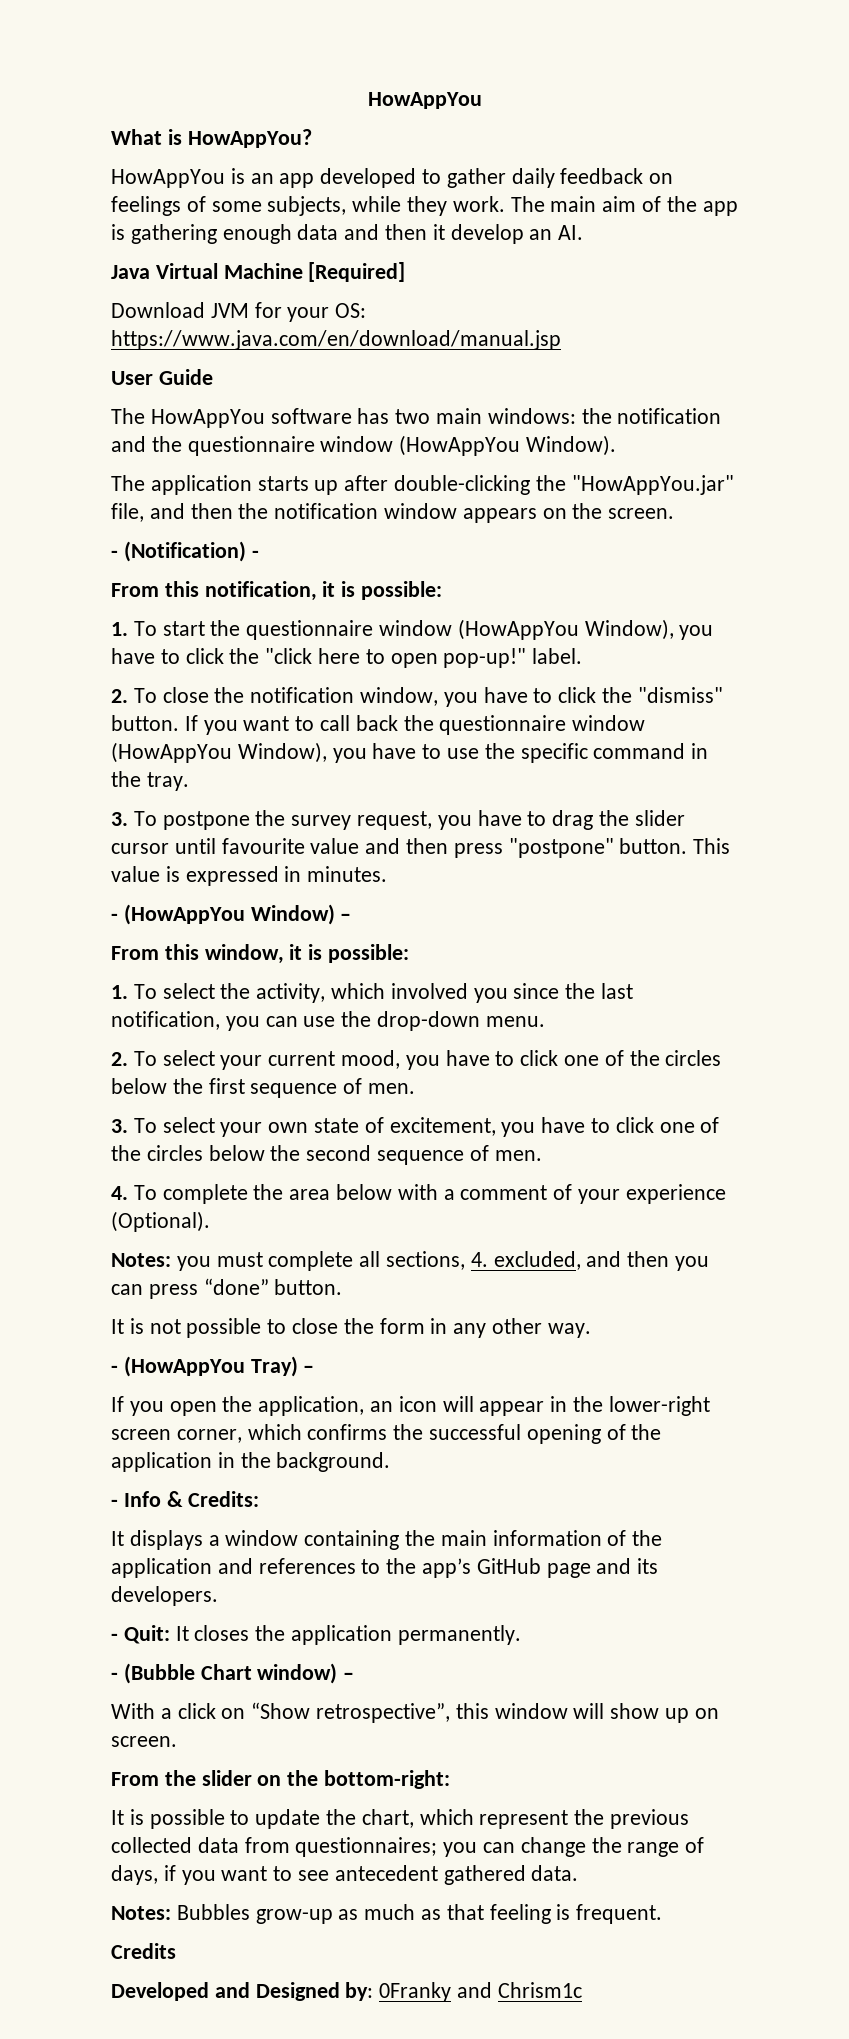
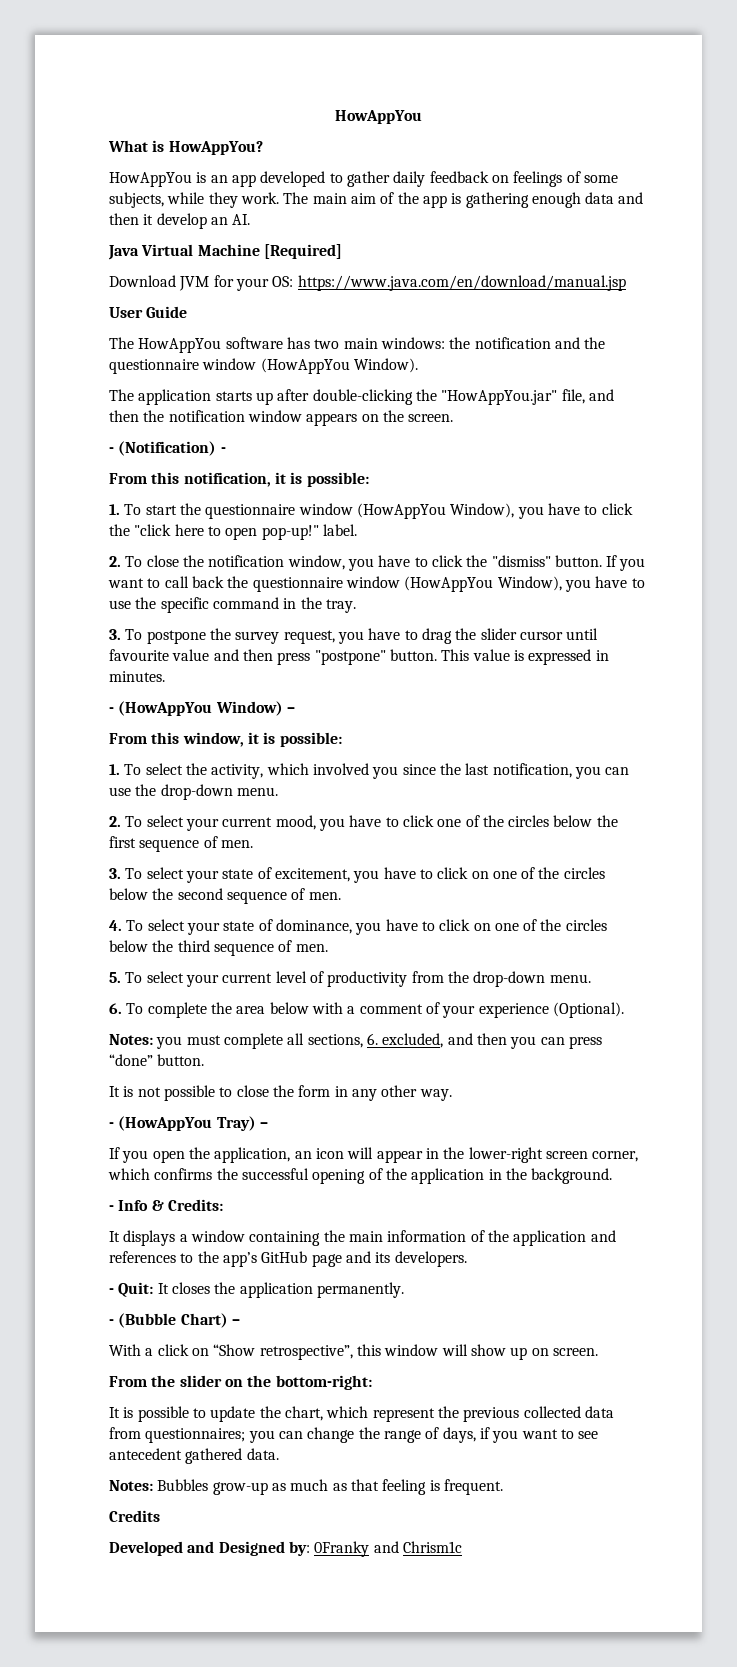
[268,1122,309,1133] own -> (219, 876) none
(654, 1125) none -> [471,871,489,879] on
(157, 1192) none -> [147,919,607,935] [109,940,328,956] [109,971,591,987] [109,1003,144,1014] select your state of dominance, you have to click on one of the circles below the third sequence of men. // 5. To select your current level of productivity from the drop-down menu. // 6. To
[470,1252,488,1267] 4. -> [366,1033,378,1045] 6.
[200,1663,338,1684] Chart window) -> [180,1313,228,1328] Chart)

